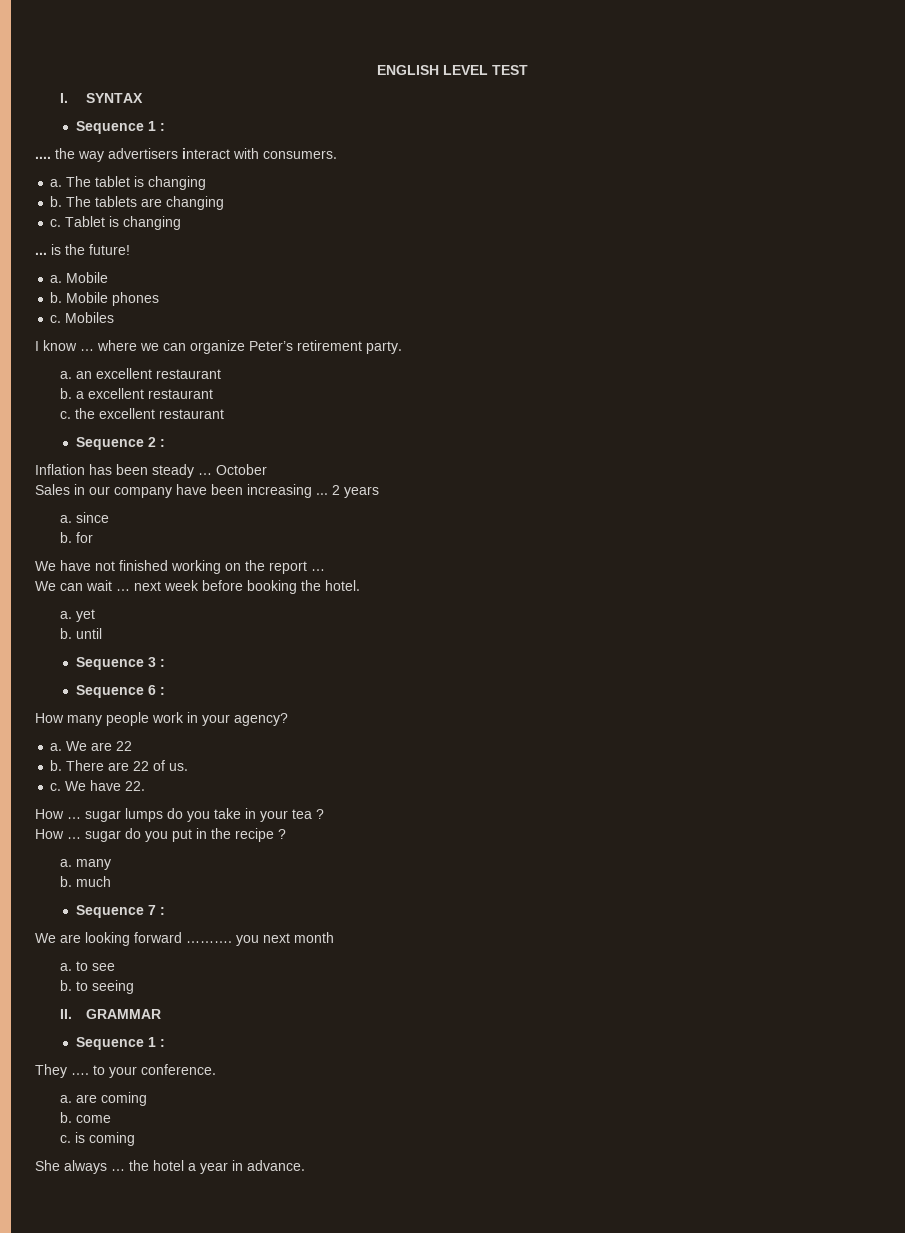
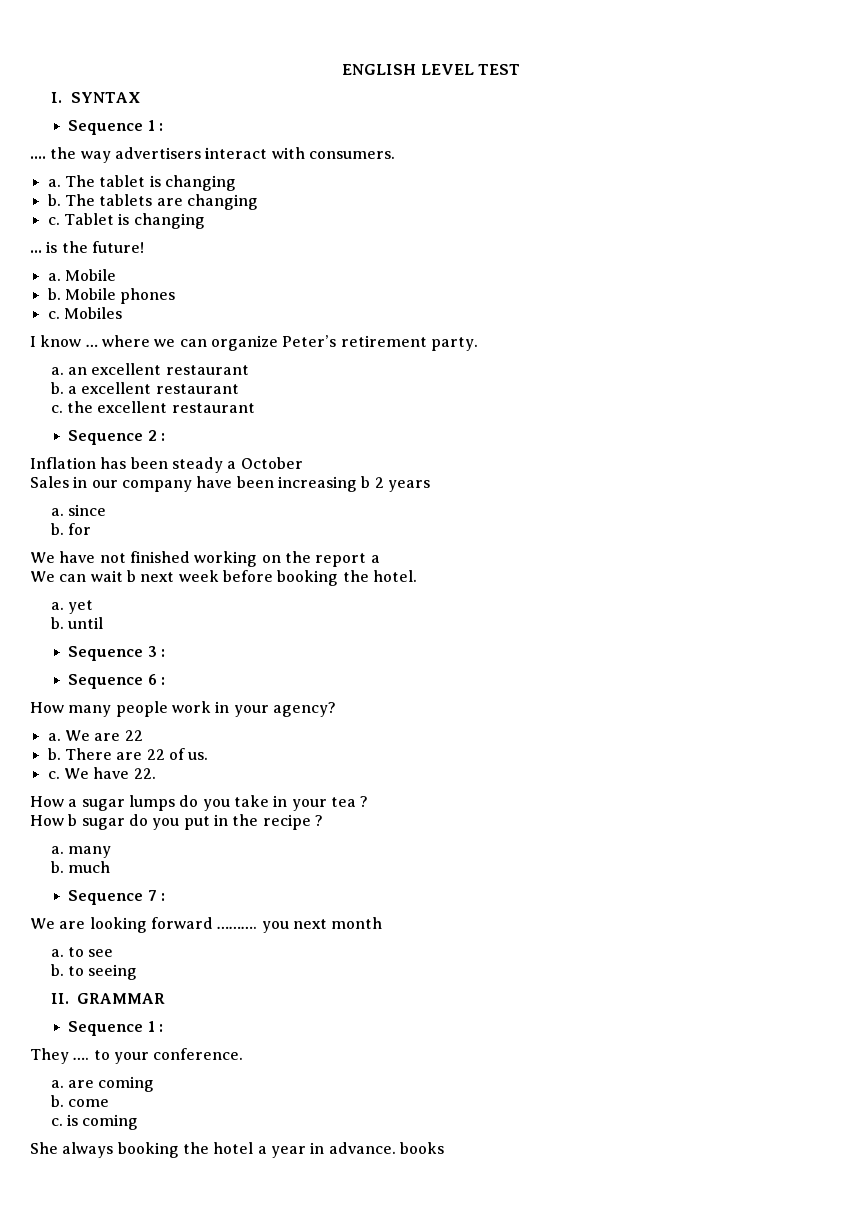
[198,473,212,475] … -> [227,461,237,469] a
[316,493,328,495] ... -> [361,476,371,488] b
[311,569,325,571] … -> [370,555,380,563] a
[116,589,130,591] … -> [126,570,136,582] b
[67,817,81,819] … -> [68,799,78,807] a
[67,837,81,839] … -> [68,814,78,826] b
[111,1169,125,1171] … -> [117,1142,179,1158] booking
(305, 1165) none -> [399,1142,444,1154] books

